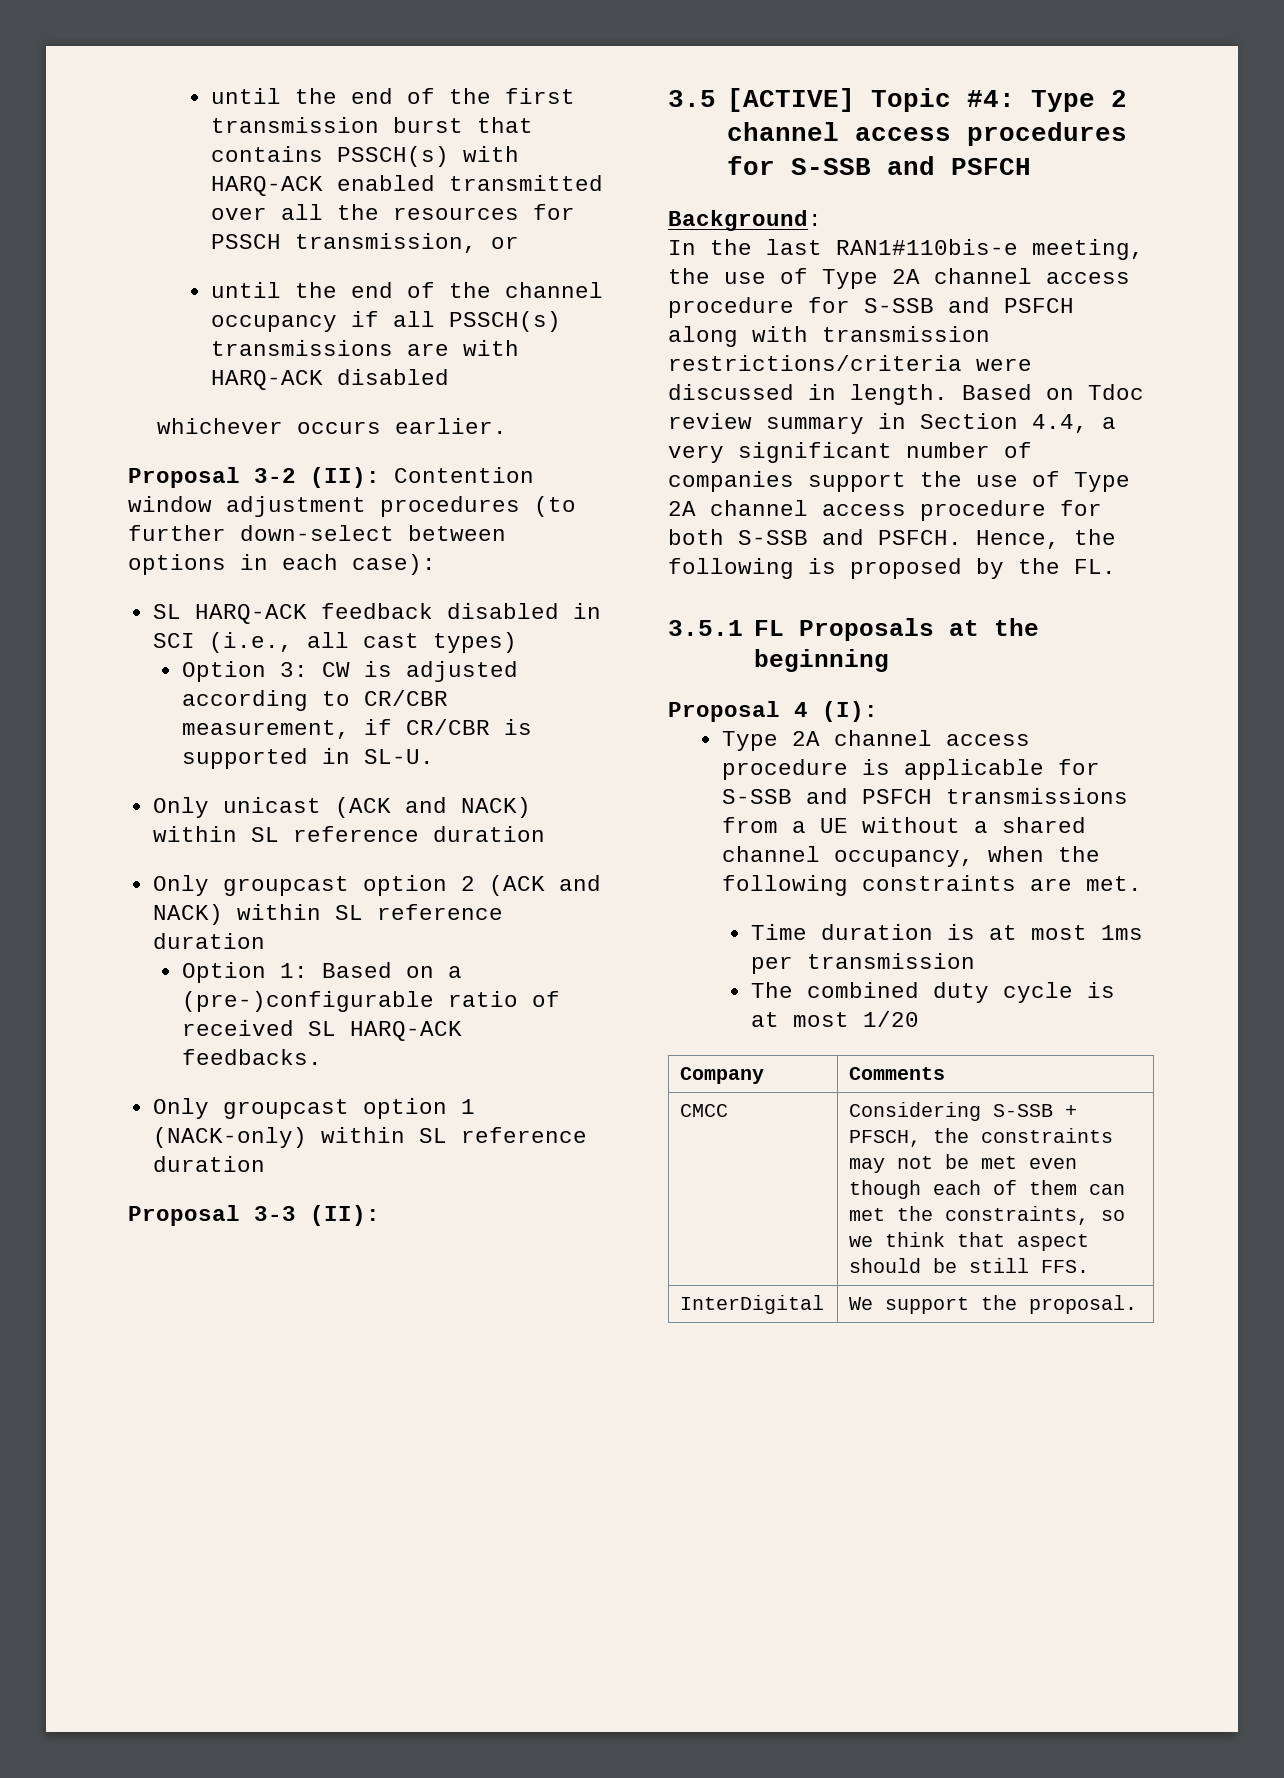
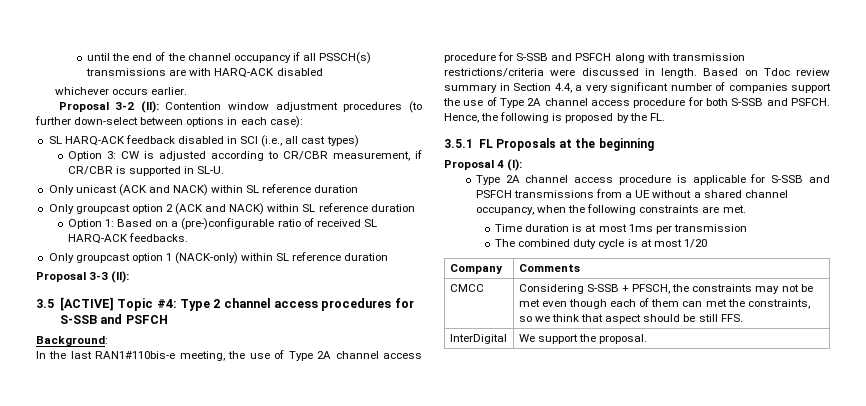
[211,88,576,104] [211,117,534,133] [211,146,520,167] [211,175,604,196] [211,204,576,220] [211,233,520,253] [211,282,492,298] until the end of the first transmission burst that contains PSSCH(s) with HARQ-ACK enabled transmitted over all the resources for PSSCH transmission, or // until the end of the -> [87,52,185,61] until the end of the

